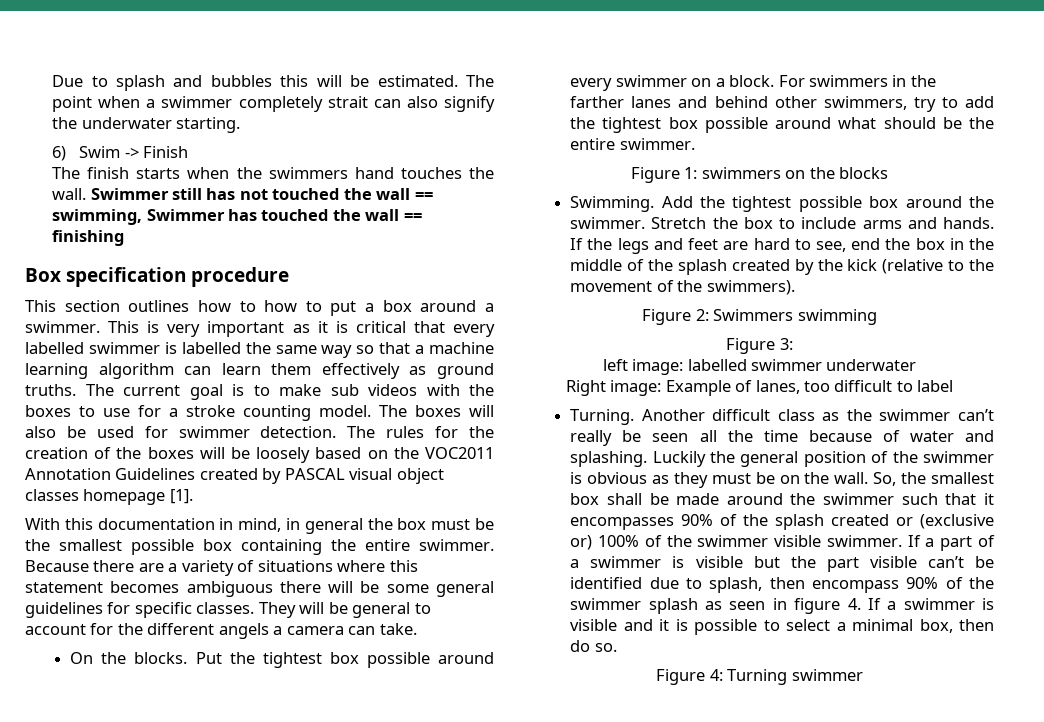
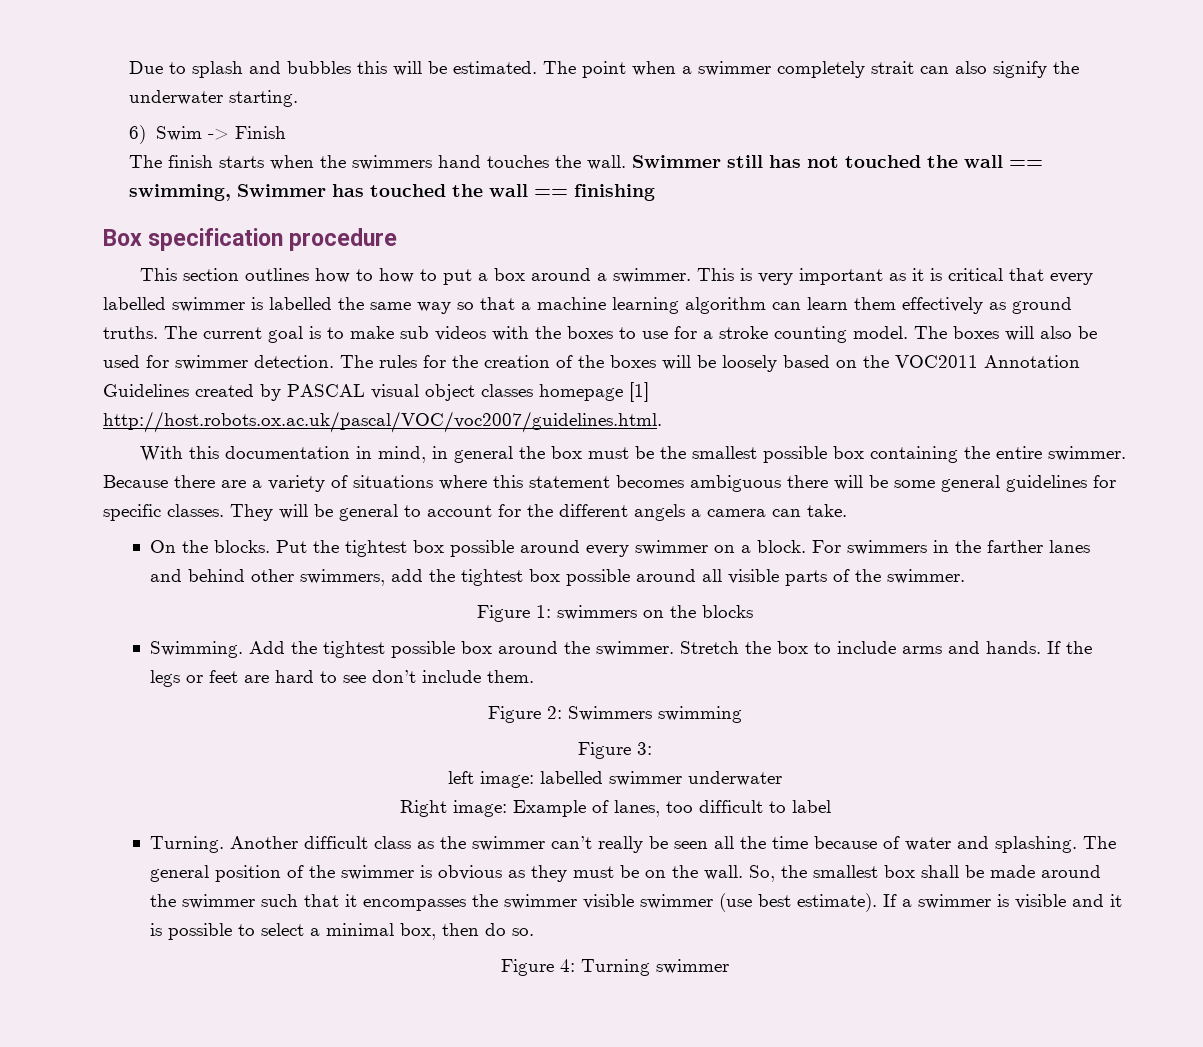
[169,489,193,504] [1]. -> [629,382,649,402] [103,411,662,433] [1] http://host.robots.ox.ac.uk/pascal/VOC/voc2007/guidelines.html.
[913,97,958,112] try to -> (386, 577) none
[838,117,994,129] [570,138,616,150] what should be the entire -> [702,569,882,586] all visible parts of the
[653,238,683,250] and -> [186,675,204,683] or
[815,238,995,252] [570,259,994,275] [570,280,795,295] see, end the box in the middle of the splash created by the kick (relative to the movement of the swimmers). -> [343,670,535,683] see don’t include them.
[652,451,736,467] Luckily the -> [1083,836,1117,849] The
[681,514,994,530] [570,535,996,551] [570,556,994,572] [570,577,994,593] [570,598,861,614] 90% of the splash created or (exclusive or) 100% of the swimmer visible swimmer. If a part of a swimmer is visible but the part visible can’t be identified due to splash, then encompass 90% of the swimmer splash as seen in figure 4. -> [472,893,878,912] the swimmer visible swimmer (use best estimate).

